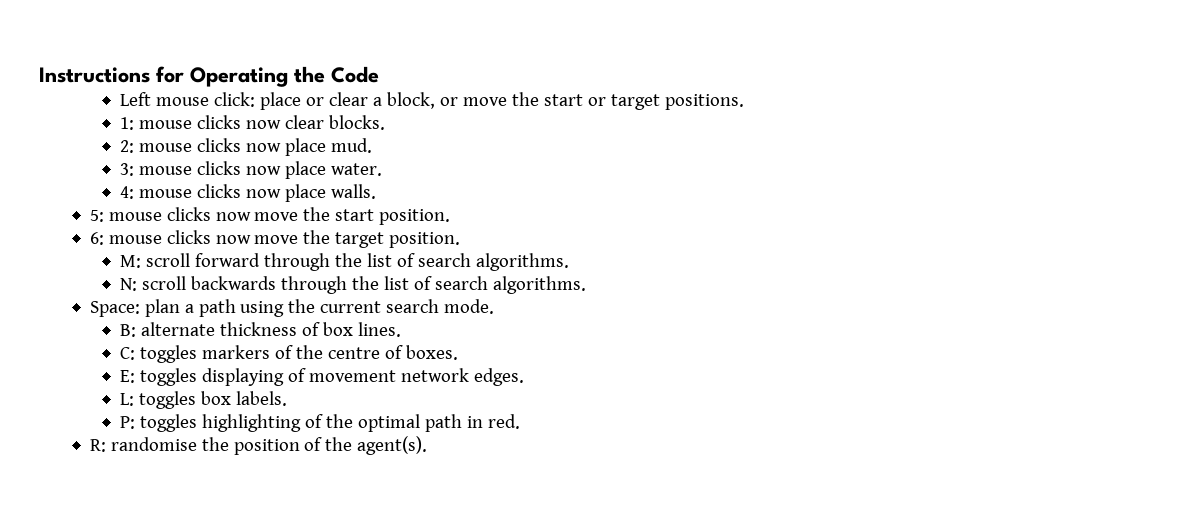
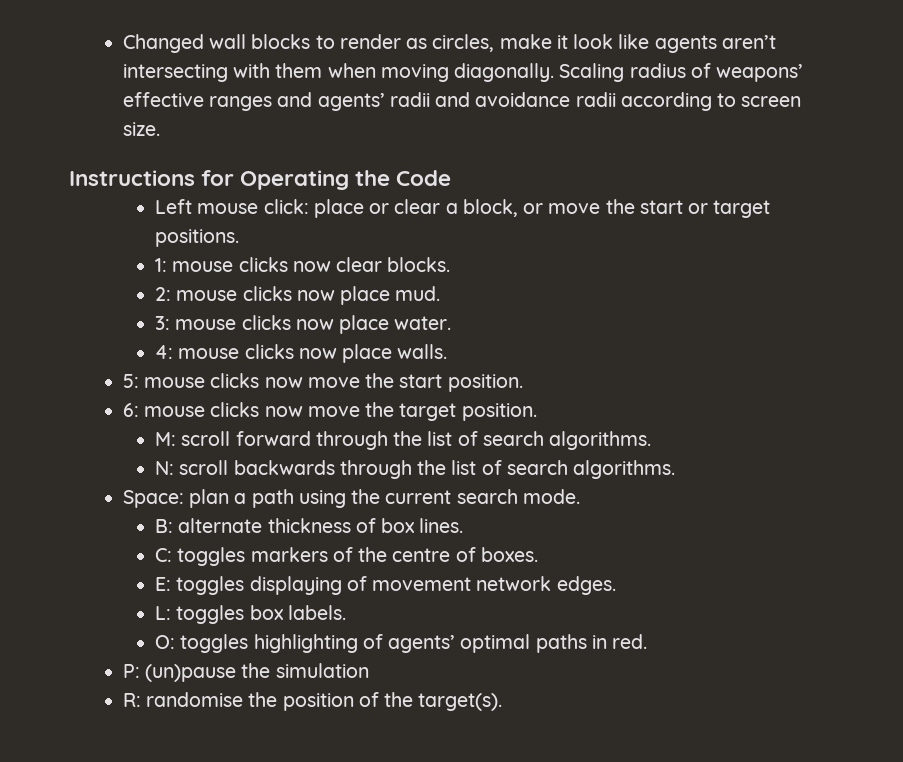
(39, 75) none -> [122,34,776,53] [122,63,804,82] [122,92,802,111] [122,122,160,136] Changed wall blocks to render as circles, make it look like agents aren’t intersecting with them when moving diagonally. Scaling radius of weapons’ effective ranges and agents’ radii and avoidance radii according to screen size. //
[119,416,135,429] P: -> [154,635,175,649] O:
[325,414,462,432] the optimal path -> [388,634,587,653] agents’ optimal paths
(520, 421) none -> [122,663,369,682] // P: (un)pause the simulation
[357,436,428,455] agent(s). -> [418,693,503,711] target(s).

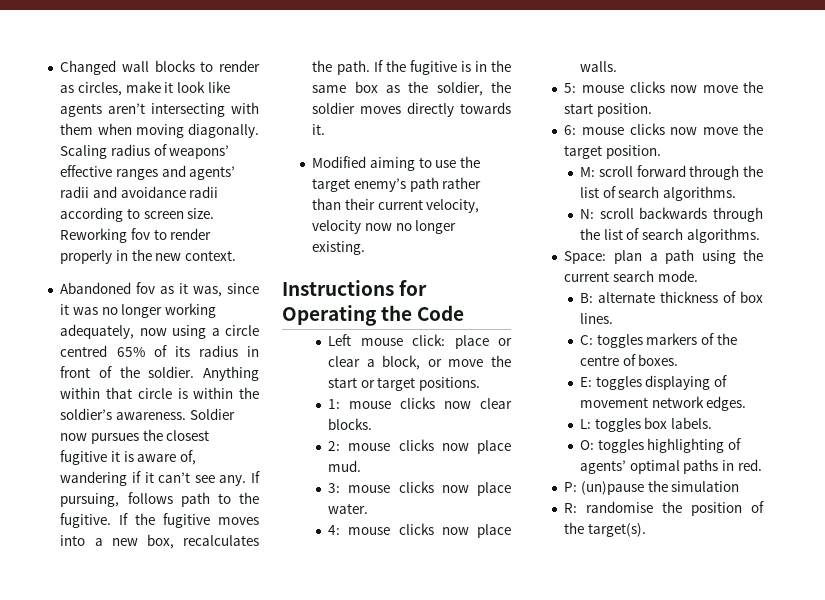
(160, 129) none -> [60,228,212,243] [60,249,237,264] [60,282,259,297] [60,303,217,318] [60,324,259,339] [60,345,259,357] [60,366,259,381] [60,387,259,399] [60,408,235,420] [60,429,210,444] [60,450,197,465] [60,471,260,486] [60,492,259,507] [60,513,259,528] [60,534,259,549] [312,60,511,75] [312,81,511,96] [312,102,511,117] [312,124,326,135] [312,156,481,171] [312,177,482,192] [312,198,480,213] [312,220,457,234] [312,241,366,255] Reworking fov to render properly in the new context. // Abandoned fov as it was, since it was no longer working adequately, now using a circle centred 65% of its radius in front of the soldier. Anything within that circle is within the soldier’s awareness. Soldier now pursues the closest fugitive it is aware of, wandering if it can’t see any. If pursuing, follows path to the fugitive. If the fugitive moves into a new box, recalculates the path. If the fugitive is in the same box as the soldier, the soldier moves directly towards it. // Modified aiming to use the target enemy’s path rather than their current velocity, velocity now no longer existing.

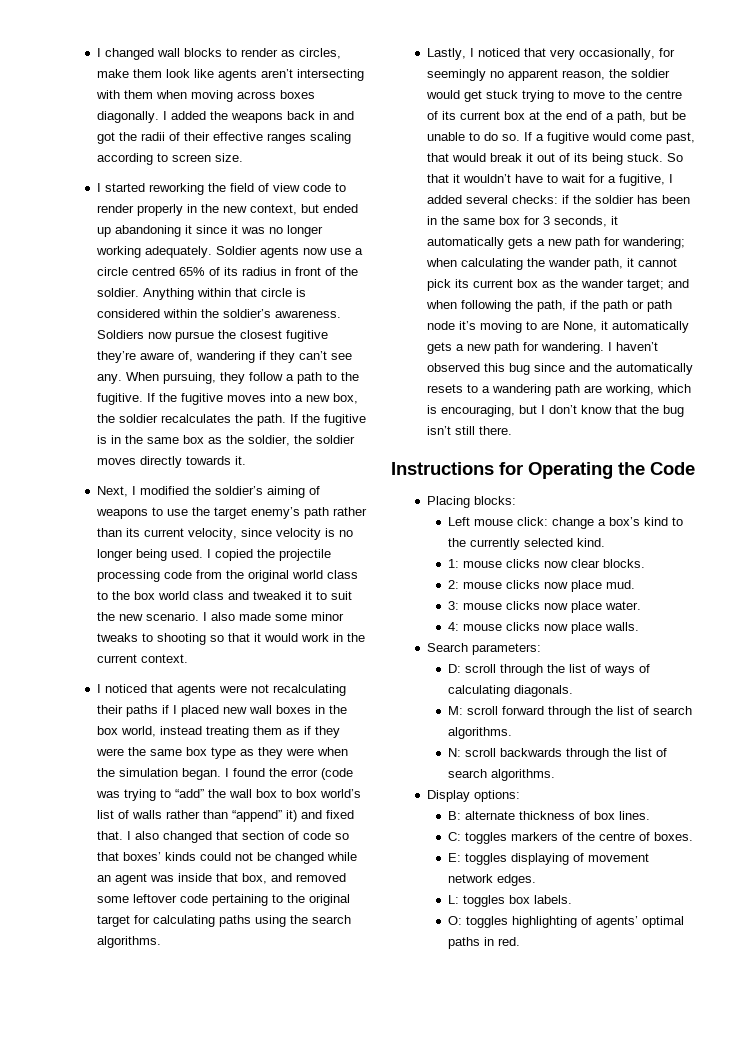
[60,60,117,75] Changed -> [96,48,154,60] I changed
[164,82,174,93] it -> [132,69,162,78] them
[188,123,259,138] [60,144,230,159] [60,165,236,180] [60,186,219,198] [60,207,215,222] [60,228,151,243] diagonally. Scaling radius of weapons’ effective ranges and agents’ radii and avoidance radii according to screen size. Reworking fov -> [236,90,315,99] [96,111,354,123] [96,132,351,144] [96,153,243,165] [96,183,331,195] across boxes diagonally. I added the weapons back in and got the radii of their effective ranges scaling according to screen size. // I started reworking the field of view code
[185,250,237,261] [60,282,223,297] context. // Abandoned fov as it was, -> [249,204,358,215] [96,225,192,237] context, but ended up abandoning it
[60,324,207,339] adequately, now using -> [144,246,351,258] adequately. Soldier agents now use
(188, 393) none -> [96,309,160,318] considered
[189,408,235,420] [60,433,140,444] Soldier now pursues -> [96,330,214,342] Soldiers now pursue
[111,451,134,462] it is -> [96,351,136,363] they’re
[144,472,154,483] it -> [269,351,295,363] they
[251,471,260,483] [60,492,173,507] If pursuing, follows -> [125,372,294,384] When pursuing, they follow a
(174, 541) none -> [96,414,158,423] the soldier
[312,156,416,171] Modified aiming -> [96,486,320,498] [95,509,148,519] Next, I modified the soldier’s aiming of weapons
[345,198,376,210] their -> [125,528,140,537] its
[312,220,457,234] [312,241,366,255] velocity now no longer existing. -> [240,528,353,540] [96,549,331,561] [96,570,358,582] [96,591,352,600] [96,612,344,621] [96,633,365,645] [96,654,188,663] [96,684,346,696] [96,705,347,717] [96,726,340,738] [95,747,348,759] [96,768,353,780] [95,789,361,801] [96,810,354,822] [96,831,349,843] [96,852,357,864] [96,873,346,885] [96,894,350,906] [96,915,351,927] [96,936,161,948] [426,48,675,60] [426,69,670,81] [425,90,682,102] [426,111,686,123] [426,132,695,144] [426,153,683,165] [426,174,673,186] [426,195,690,204] [426,216,618,227] [426,237,685,249] [425,258,677,270] [426,279,689,291] [425,300,672,312] [426,321,689,333] [426,342,658,354] [426,363,693,375] [426,384,691,396] [426,405,684,417] [426,426,512,435] since velocity is no longer being used. I copied the projectile processing code from the original world class to the box world class and tweaked it to suit the new scenario. I also made some minor tweaks to shooting so that it would work in the current context. // I noticed that agents were not recalculating their paths if I placed new wall boxes in the box world, instead treating them as if they were the same box type as they were when the simulation began. I found the error (code was trying to “add” the wall box to box world’s list of walls rather than “append” it) and fixed that. I also changed that section of code so that boxes’ kinds could not be changed while an agent was inside that box, and removed some leftover code pertaining to the original target for calculating paths using the search algorithms. // Lastly, I noticed that very occasionally, for seemingly no apparent reason, the soldier would get stuck trying to move to the centre of its current box at the end of a path, but be unable to do so. If a fugitive would come past, that would break it out of its being stuck. So that it wouldn’t have to wait for a fugitive, I added several checks: if the soldier has been in the same box for 3 seconds, it automatically gets a new path for wandering; when calculating the wander path, it cannot pick its current box as the wander target; and when following the path, if the path or path node it’s moving to are None, it automatically gets a new path for wandering. I haven’t observed this bug since and the automatically resets to a wandering path are working, which is encouraging, but I don’t know that the bug isn’t still there.
(465, 313) none -> [426,496,516,508] // Placing blocks:
[454,335,512,349] [328,355,511,370] [328,377,481,391] place or clear a block, or move the start or target positions. -> [552,517,684,529] [448,538,606,550] change a box’s kind to the currently selected kind.
[564,81,763,93] [564,103,653,117] [564,123,763,135] [564,145,662,159] 5: mouse clicks now move the start position. // 6: mouse clicks now move the target position. -> [426,643,541,655] [448,664,651,676] [448,685,574,697] Search parameters: // D: scroll through the list of ways of calculating diagonals.
[564,249,763,264] [564,270,698,282] Space: plan a path using the current search mode. -> [426,790,520,802] Display options:
[564,480,740,495] [564,501,764,516] [564,522,647,537] // P: (un)pause the simulation // R: randomise the position of the target(s). -> (521, 941) none

